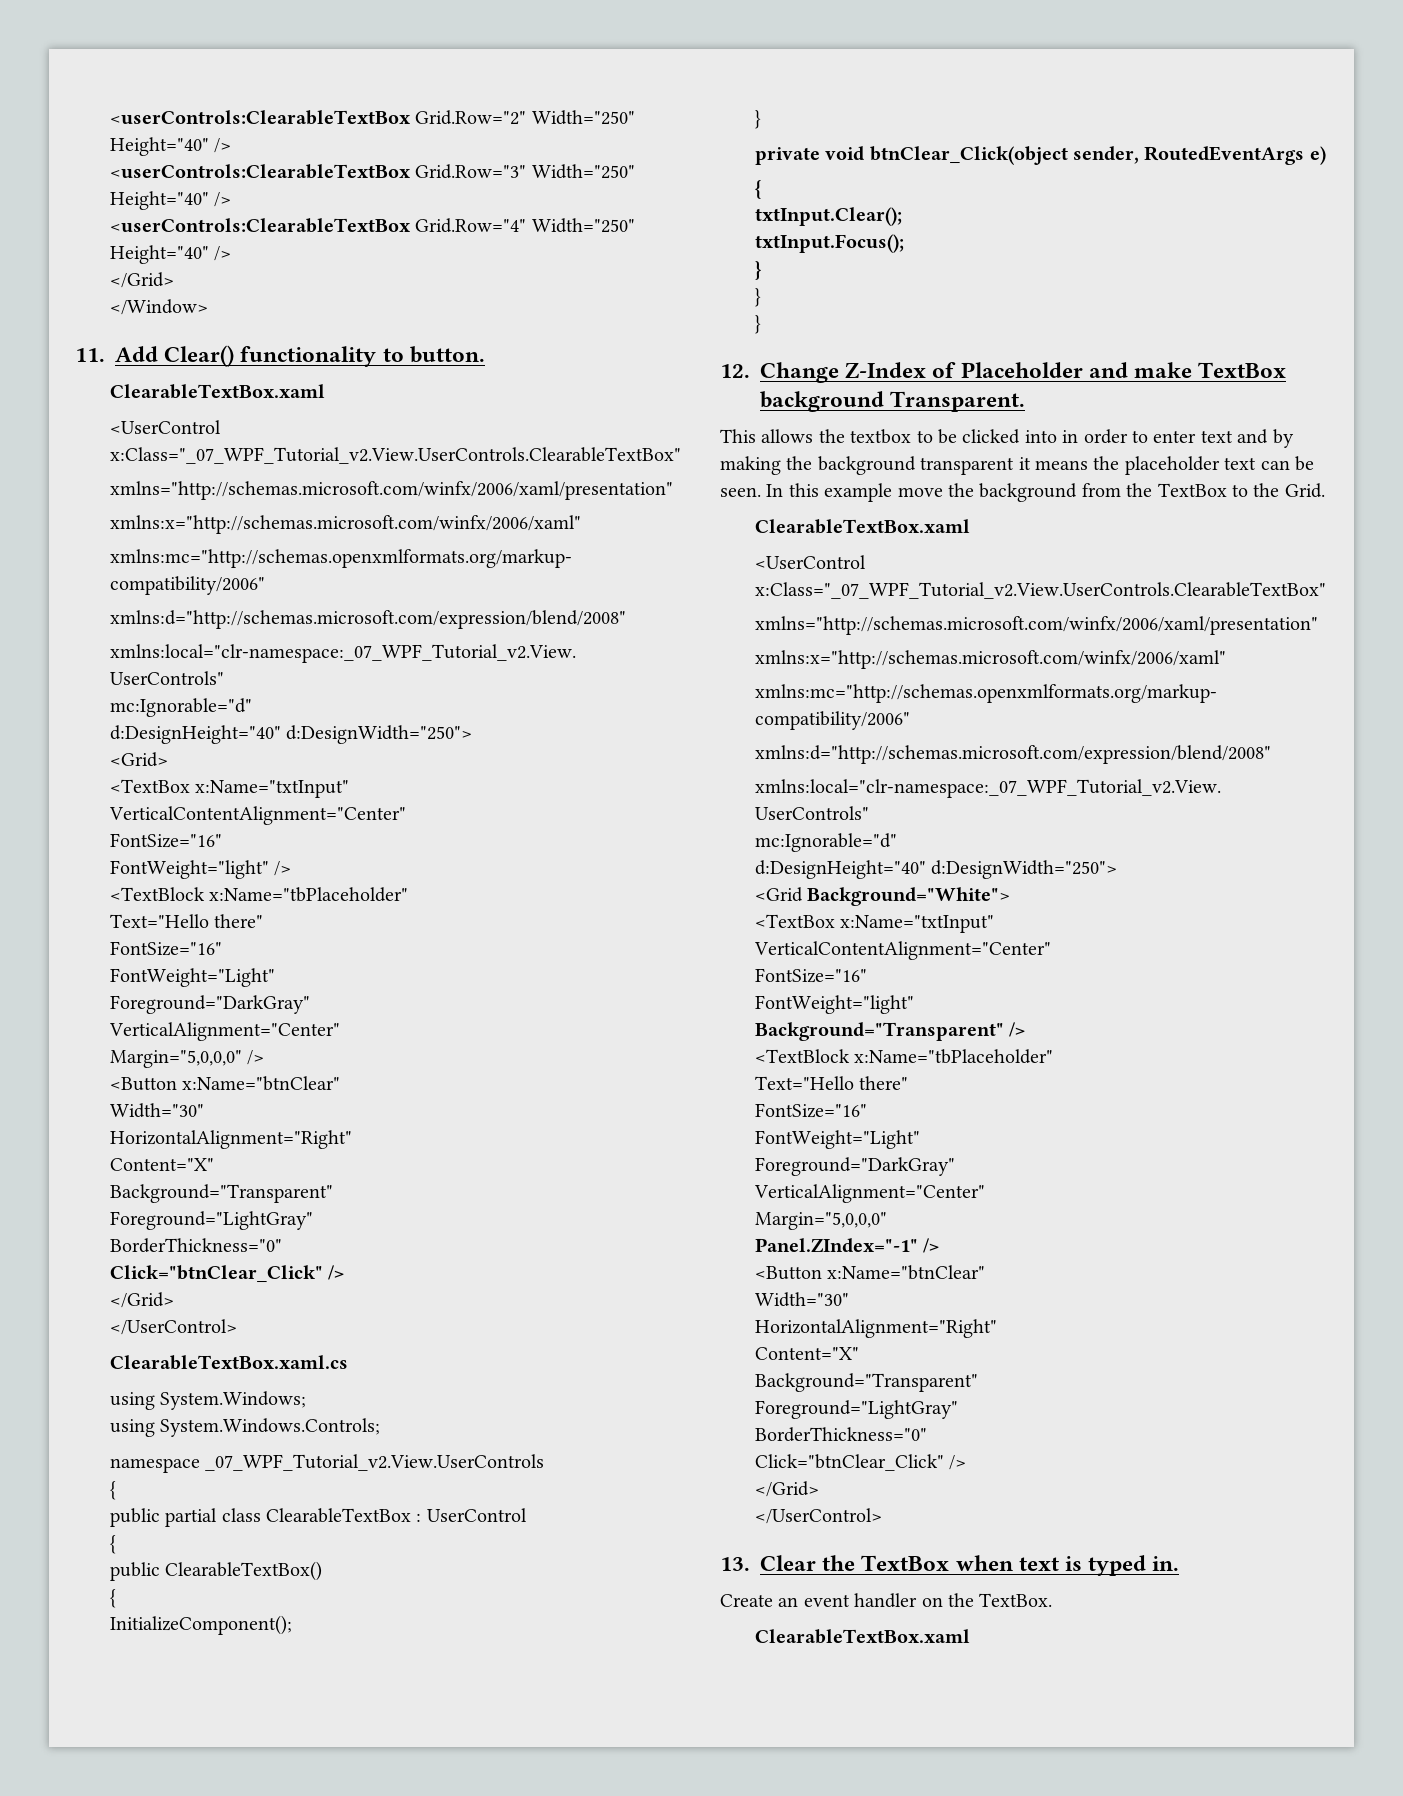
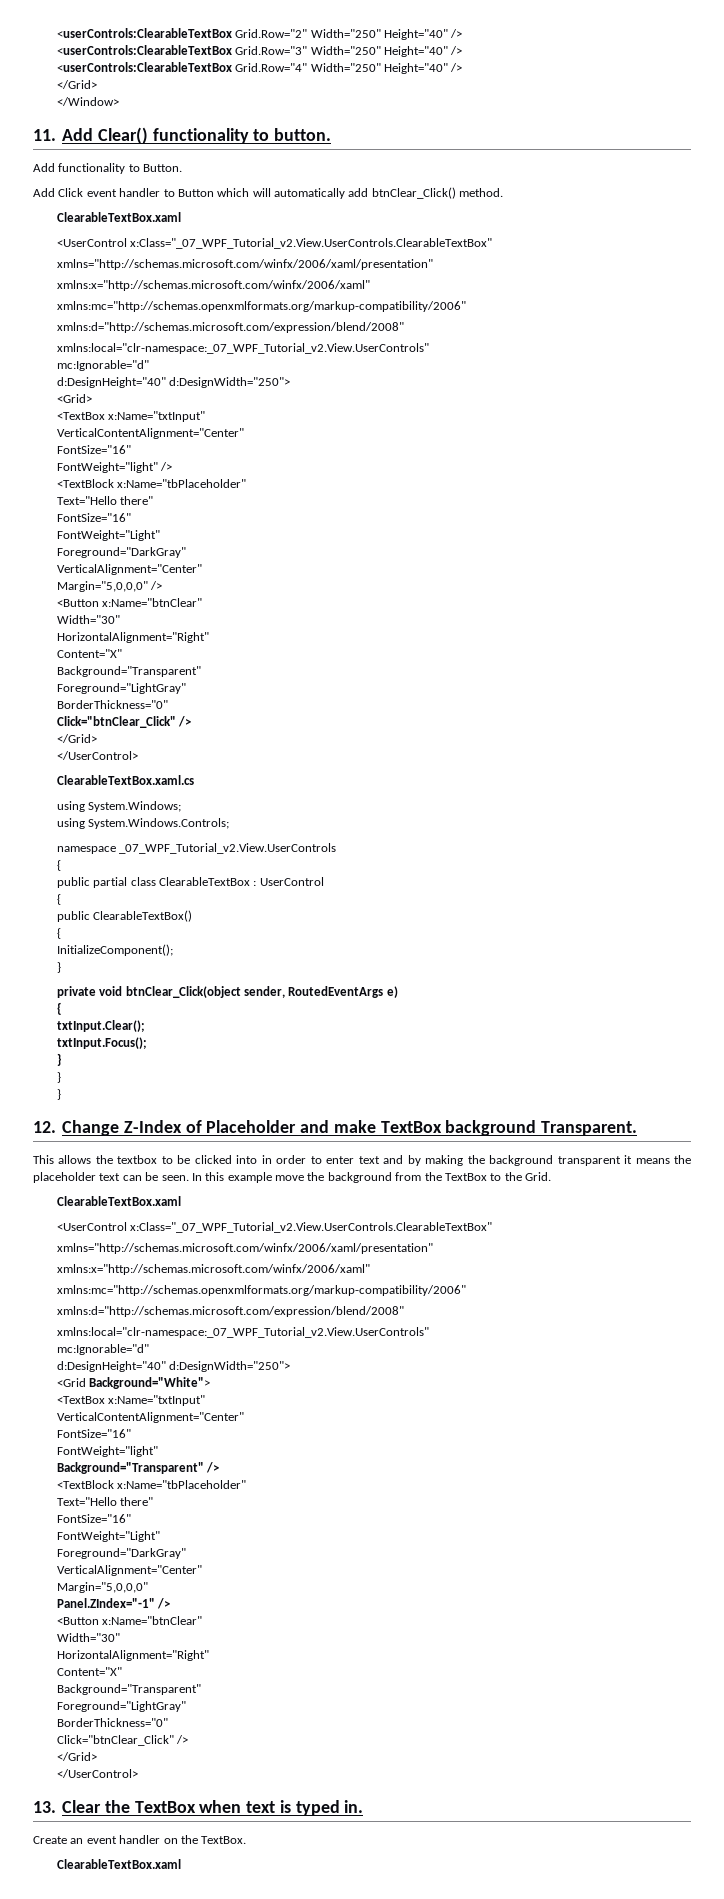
(485, 354) none -> [33,163,183,174] [33,187,504,199] // Add functionality to Button. // Add Click event handler to Button which will automatically add btnClear_Click() method.

